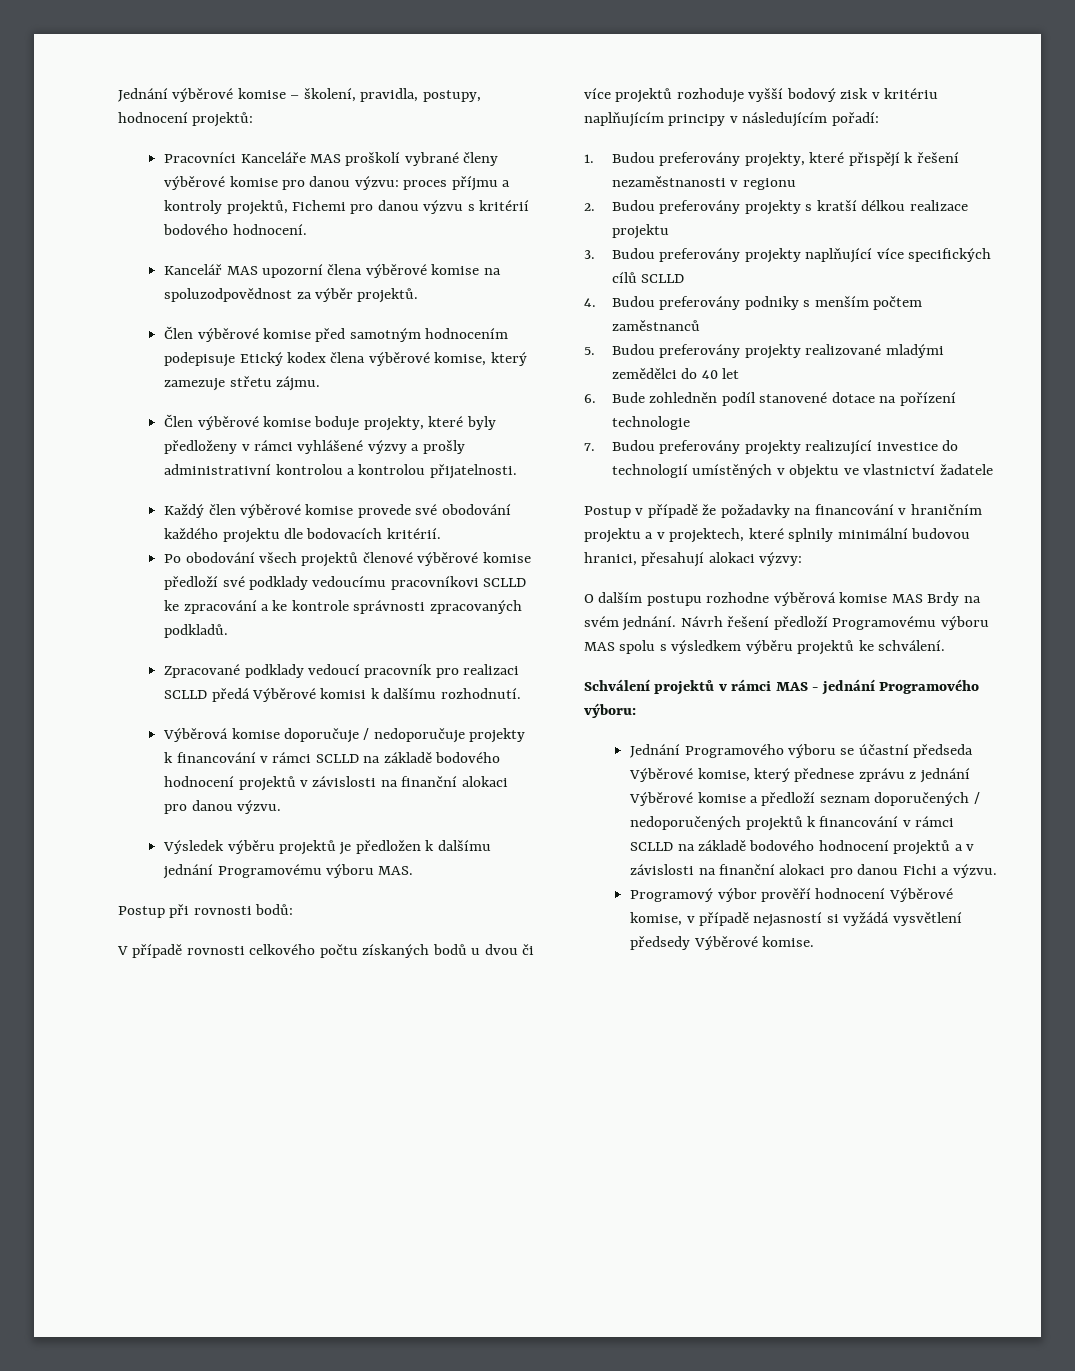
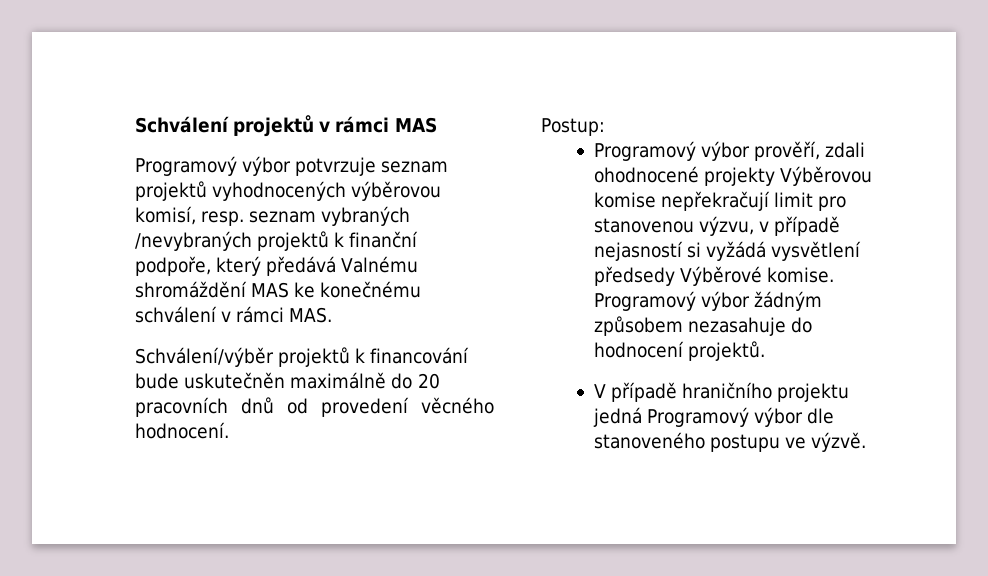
[118,88,481,102] [118,112,254,127] [164,152,499,166] [164,176,511,191] [164,200,530,215] [163,224,307,235] [164,264,501,278] [164,288,419,303] [164,326,509,342] [164,352,527,367] [164,376,320,391] [164,414,496,431] [164,440,465,454] [164,464,517,479] [164,504,511,518] [164,528,441,543] [164,552,531,567] [164,576,527,590] [164,600,522,614] [164,624,229,638] [164,664,520,678] [164,688,521,702] [163,728,526,743] [164,752,501,763] [164,776,508,791] [164,800,281,814] [163,840,491,855] [163,864,414,879] [118,904,294,918] [117,944,535,958] [584,88,939,103] [584,112,879,127] [584,152,959,167] [611,176,796,190] [584,200,968,215] [611,224,669,239] [584,248,992,263] [611,272,685,283] [584,296,923,310] [611,320,700,331] [584,344,944,359] [611,368,740,379] [584,392,956,406] [611,416,690,430] [584,440,959,455] [611,464,993,479] [584,504,982,518] [584,528,971,543] [584,552,803,567] [584,592,981,606] [584,616,989,631] [584,640,946,655] Jednání výběrové komise – školení, pravidla, postupy, hodnocení projektů: // Pracovníci Kanceláře MAS proškolí vybrané členy výběrové komise pro danou výzvu: proces příjmu a kontroly projektů, Fichemi pro danou výzvu s kritérií bodového hodnocení. // Kancelář MAS upozorní člena výběrové komise na spoluzodpovědnost za výběr projektů. // Člen výběrové komise před samotným hodnocením podepisuje Etický kodex člena výběrové komise, který zamezuje střetu zájmu. // Člen výběrové komise boduje projekty, které byly předloženy v rámci vyhlášené výzvy a prošly administrativní kontrolou a kontrolou přijatelnosti. // Každý člen výběrové komise provede své obodování každého projektu dle bodovacích kritérií. // Po obodování všech projektů členové výběrové komise předloží své podklady vedoucímu pracovníkovi SCLLD ke zpracování a ke kontrole správnosti zpracovaných podkladů. // Zpracované podklady vedoucí pracovník pro realizaci SCLLD předá Výběrové komisi k dalšímu rozhodnutí. // Výběrová komise doporučuje / nedoporučuje projekty k financování v rámci SCLLD na základě bodového hodnocení projektů v závislosti na finanční alokaci pro danou výzvu. // Výsledek výběru projektů je předložen k dalšímu jednání Programovému výboru MAS. // Postup při rovnosti bodů: // V případě rovnosti celkového počtu získaných bodů u dvou či více projektů rozhoduje vyšší bodový zisk v kritériu naplňujícím principy v následujícím pořadí: // 1. Budou preferovány projekty, které přispějí k řešení nezaměstnanosti v regionu // 2. Budou preferovány projekty s kratší délkou realizace projektu // 3. Budou preferovány projekty naplňující více specifických cílů SCLLD // 4. Budou preferovány podniky s menším počtem zaměstnanců // 5. Budou preferovány projekty realizované mladými zemědělci do 40 let // 6. Bude zohledněn podíl stanovené dotace na pořízení technologie // 7. Budou preferovány projekty realizující investice do technologií umístěných v objektu ve vlastnictví žadatele // Postup v případě že požadavky na financování v hraničním projektu a v projektech, které splnily minimální budovou hranici, přesahují alokaci výzvy: // O dalším postupu rozhodne výběrová komise MAS Brdy na svém jednání. Návrh řešení předloží Programovému výboru MAS spolu s výsledkem výběru projektů ke schválení. // -> (135, 124) none
[812,679,980,695] [584,703,636,718] [630,744,974,758] [629,768,970,783] [629,792,980,806] [630,816,955,831] [630,840,975,855] [630,864,997,878] [630,888,953,902] [630,912,683,926] - jednání Programového výboru: // Jednání Programového výboru se účastní předseda Výběrové komise, který přednese zprávu z jednání Výběrové komise a předloží seznam doporučených / nedoporučených projektů k financování v rámci SCLLD na základě bodového hodnocení projektů a v závislosti na finanční alokaci pro danou Fichi a výzvu. // Programový výbor prověří hodnocení Výběrové komise, -> [135,156,449,176] [135,181,442,201] [135,206,411,226] [135,231,419,251] [135,256,419,276] [135,281,422,298] [135,306,333,323] [135,347,470,367] [135,372,440,389] [135,397,494,417] [135,422,229,439] [541,118,605,136] [593,141,866,161] [593,166,873,186] [593,191,847,211] [593,216,755,236] // Programový výbor potvrzuje seznam projektů vyhodnocených výběrovou komisí, resp. seznam vybraných /nevybraných projektů k finanční podpoře, který předává Valnému shromáždění MAS ke konečnému schválení v rámci MAS. // Schválení/výběr projektů k financování bude uskutečněn maximálně do 20 pracovních dnů od provedení věcného hodnocení. // Postup: // Programový výbor prověří, zdali ohodnocené projekty Výběrovou komise nepřekračují limit pro stanovenou výzvu,
(814, 941) none -> [593,291,823,311] [593,316,813,336] [593,341,766,361] [593,382,850,402] [592,407,835,427] [593,432,867,452] Programový výbor žádným způsobem nezasahuje do hodnocení projektů. // V případě hraničního projektu jedná Programový výbor dle stanoveného postupu ve výzvě.

